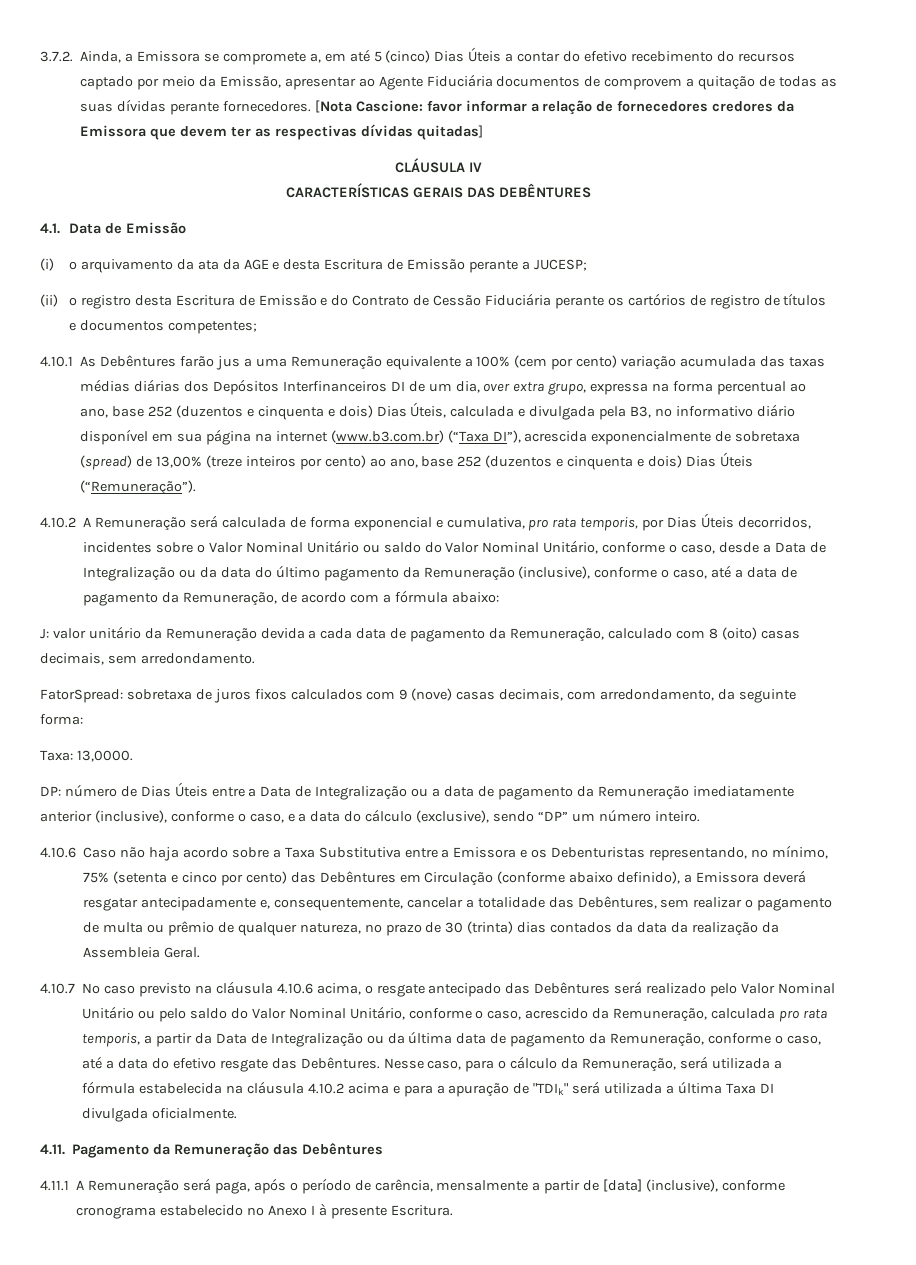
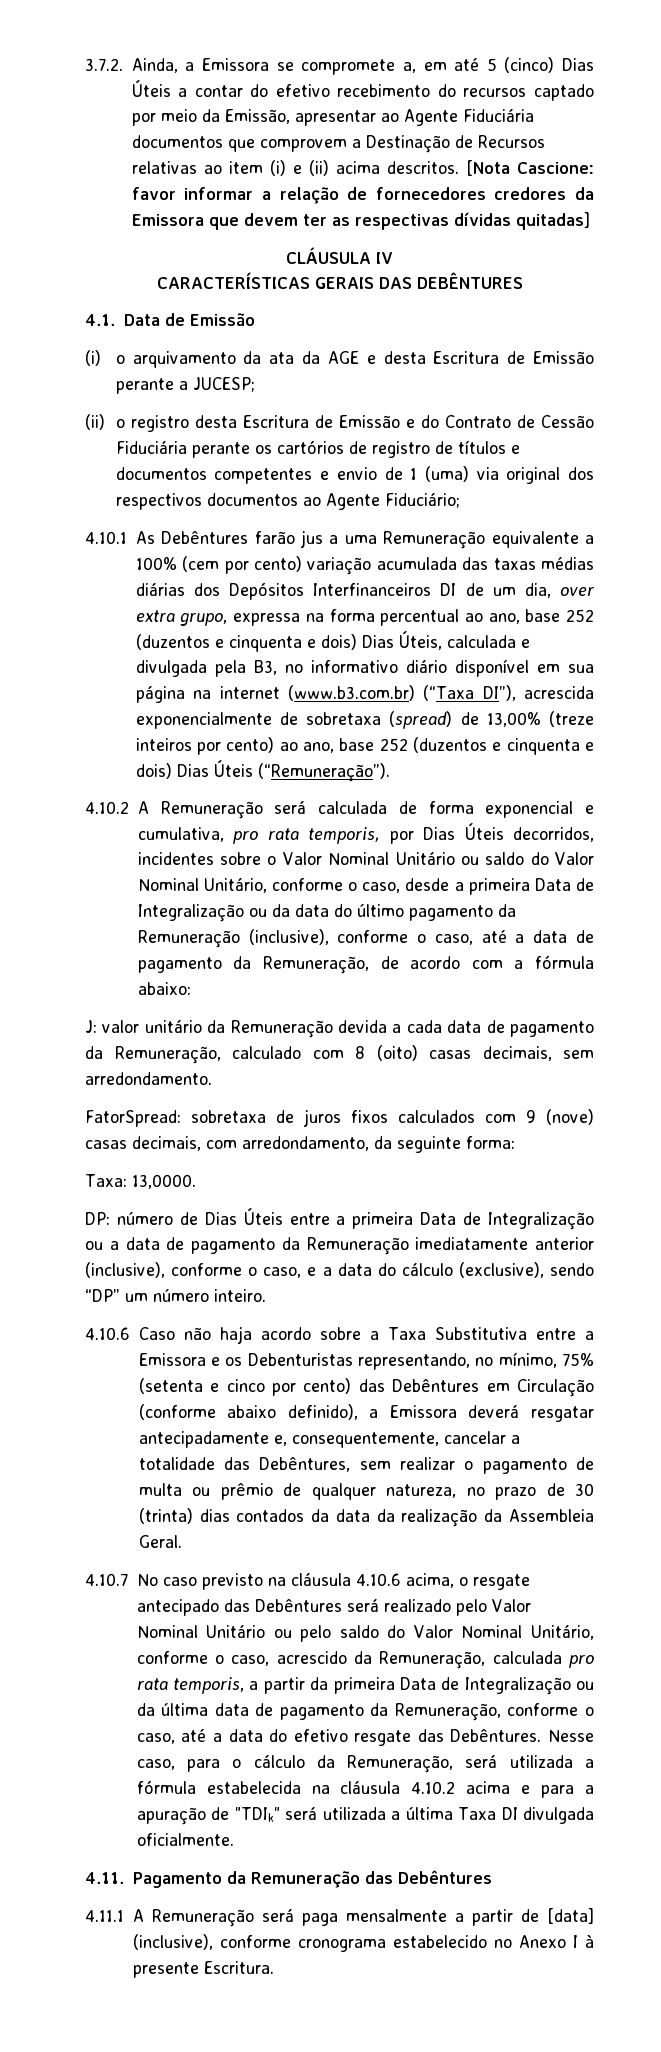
[584,76,601,87] de -> [227,139,255,152] que
[698,76,837,90] [80,99,311,115] quitação de todas as suas dívidas perante fornecedores. -> [365,135,545,153] [131,160,459,176] Destinação de Recursos relativas ao item (i) e (ii) acima descritos.
[167,321,257,334] competentes; -> [214,466,594,484] [115,493,460,510] competentes e envio de 1 (uma) via original dos respectivos documentos ao Agente Fiduciário;
(771, 548) none -> [468,878,530,895] primeira
(257, 792) none -> [352,1212,414,1229] primeira
(212, 1038) none -> [333,1677,395,1694] primeira
[214,1178,433,1194] paga, após o período de carência, -> [301,1913,338,1926] paga

